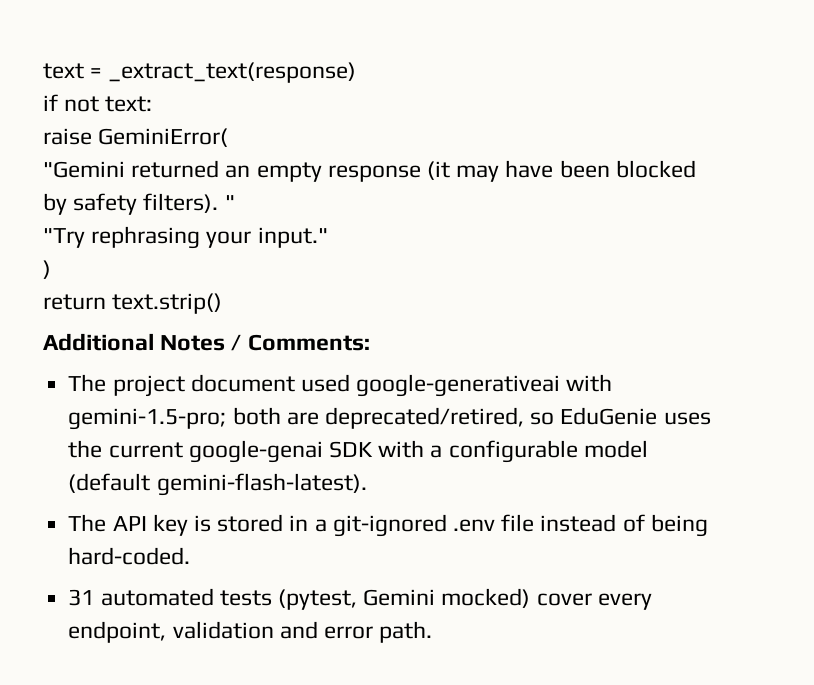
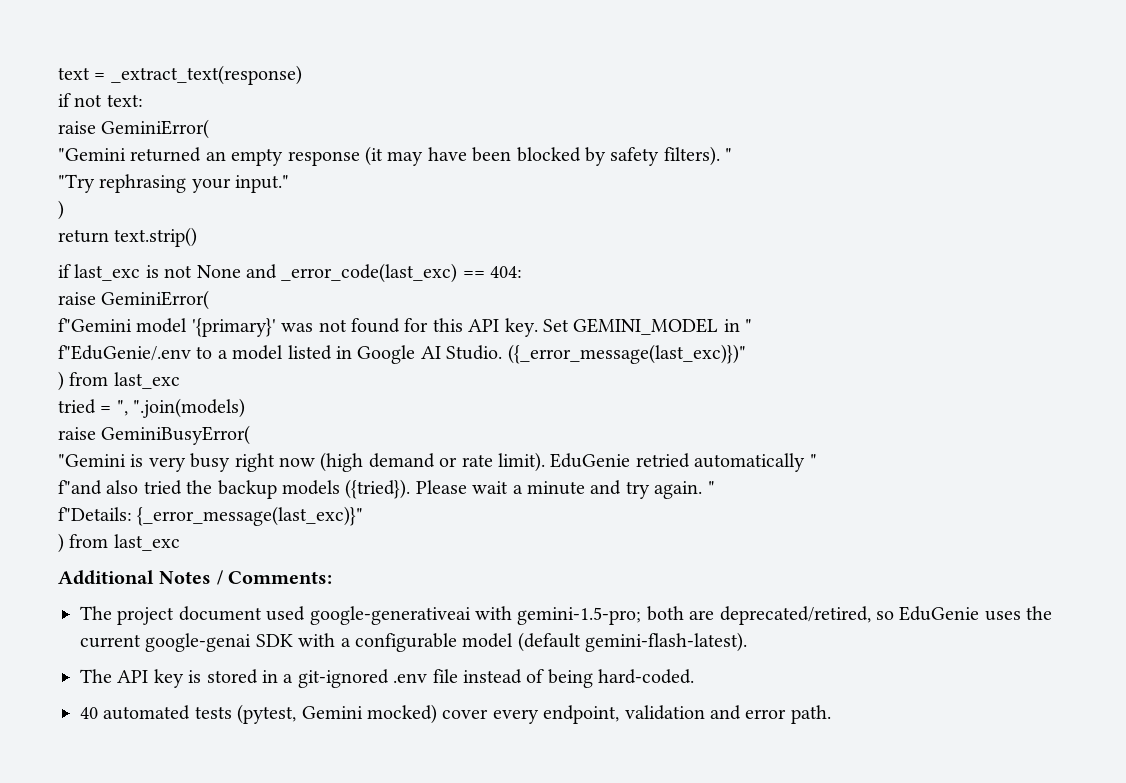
(223, 303) none -> [58,263,523,283] [58,290,210,310] [58,318,753,337] [58,344,746,364] [58,371,180,391] [58,398,246,418] [58,425,251,445] [58,452,817,472] [58,479,715,499] [58,506,364,526] [58,533,180,553] // if last_exc is not None and _error_code(last_exc) == 404: // raise GeminiError( // f"Gemini model '{primary}' was not found for this API key. Set GEMINI_MODEL in " // f"EduGenie/.env to a model listed in Google AI Studio. ({_error_message(last_exc)})" // ) from last_exc // tried = ", ".join(models) // raise GeminiBusyError( // "Gemini is very busy right now (high demand or rate limit). EduGenie retried automatically " // f"and also tried the backup models ({tried}). Please wait a minute and try again. " // f"Details: {_error_message(last_exc)}" // ) from last_exc
[68,589,95,606] 31 -> [80,707,98,719] 40

